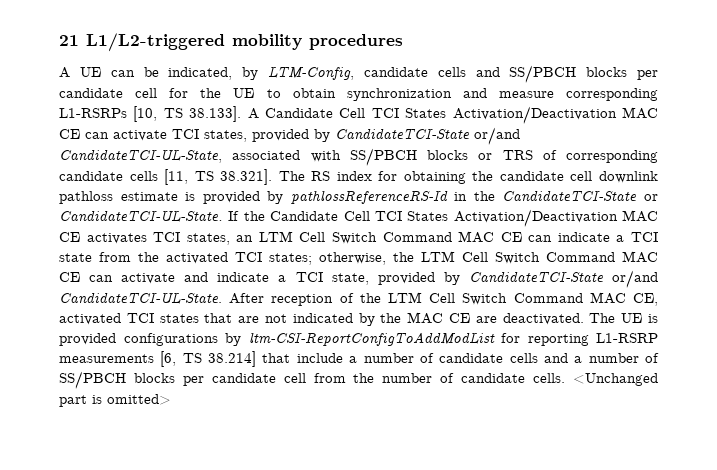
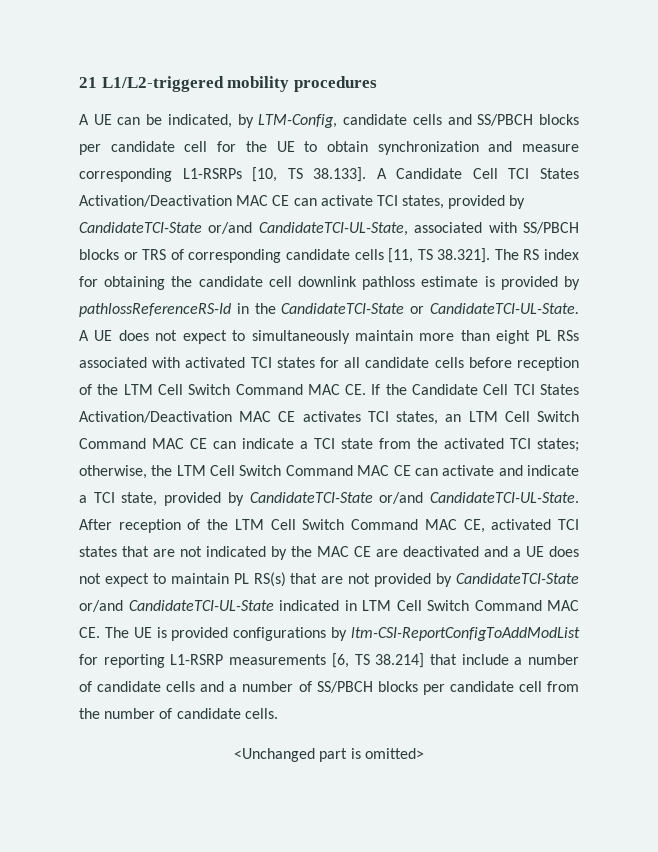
(223, 216) none -> [79,330,580,344] [79,357,579,371] [79,384,367,395] A UE does not expect to simultaneously maintain more than eight PL RSs associated with activated TCI states for all candidate cells before reception of the LTM Cell Switch Command MAC CE.
[502,313,584,325] deactivated. -> [403,546,579,557] [79,572,580,587] [79,600,579,612] [79,627,100,638] deactivated and a UE does not expect to maintain PL RS(s) that are not provided by CandidateTCI-State or/and CandidateTCI-UL-State indicated in LTM Cell Switch Command MAC CE.
(566, 378) none -> (278, 713) //

